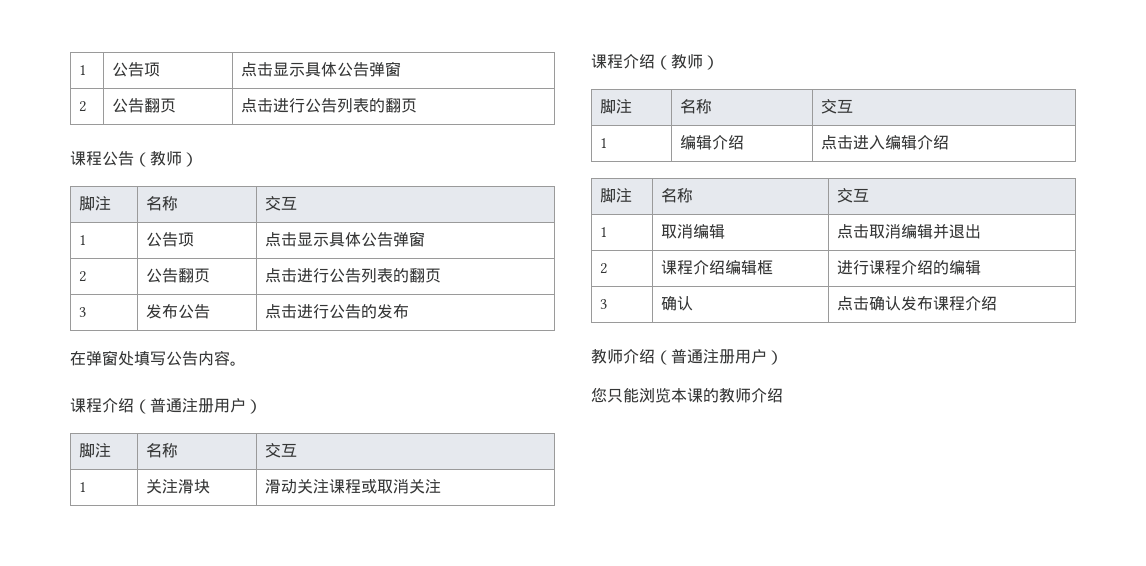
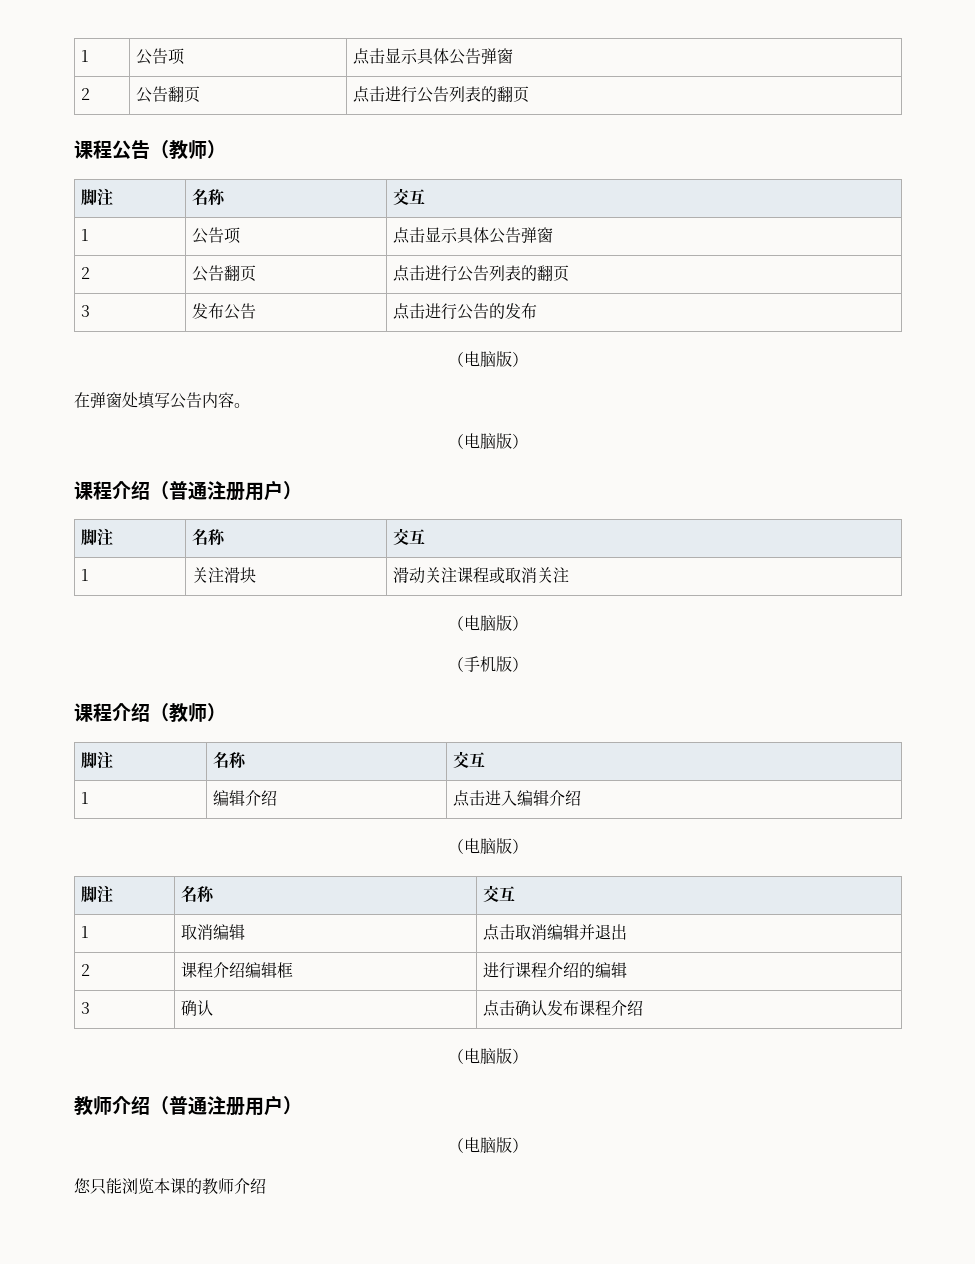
(410, 311) none -> [448,351,528,367] // （电脑版）
(246, 363) none -> [448,433,528,449] // （电脑版）
(442, 486) none -> [448,615,528,631] [448,656,528,672] // （电脑版） // （手机版）
(950, 142) none -> [448,838,528,854] // （电脑版）
(998, 303) none -> [448,1048,528,1064] // （电脑版）
(783, 357) none -> [448,1137,528,1153] // （电脑版）

